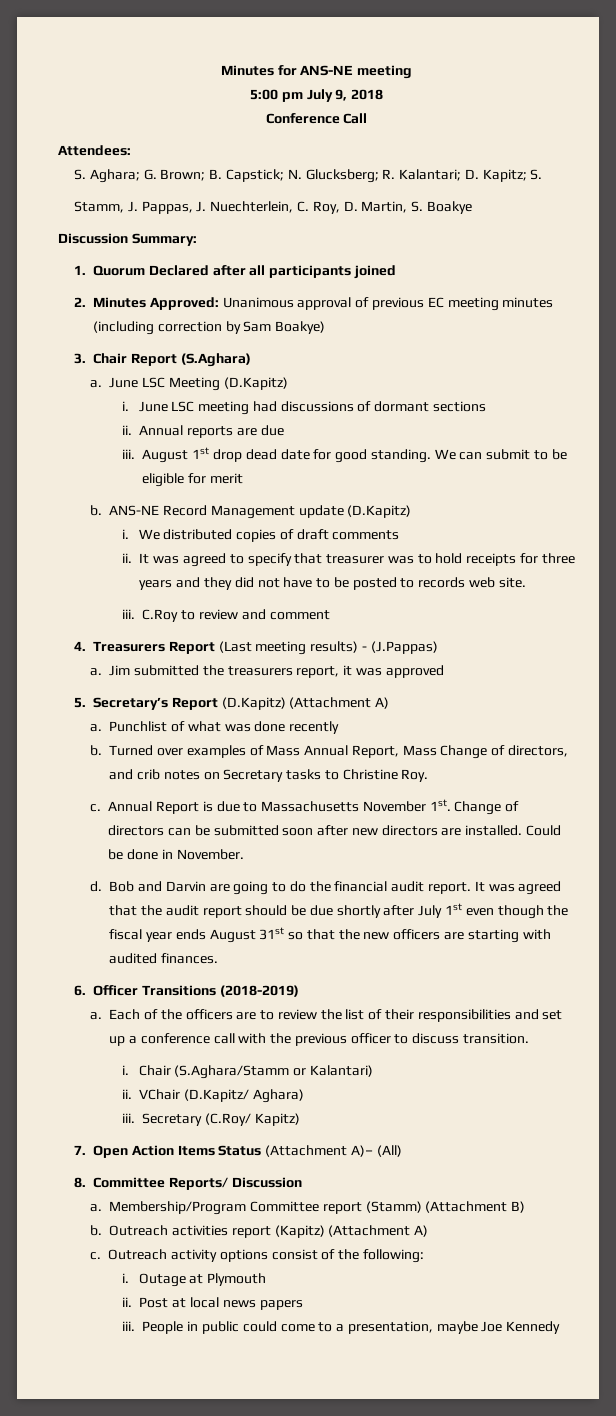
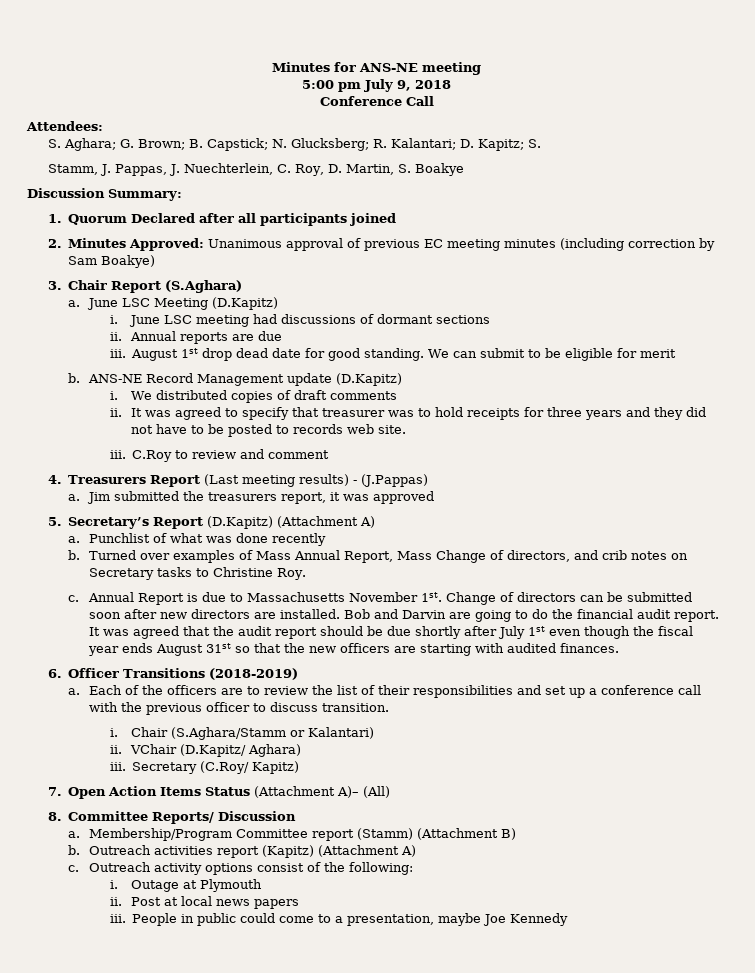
[525,825,561,836] [108,849,244,860] [90,881,103,892] Could be done in November. // d. -> (341, 614) none

